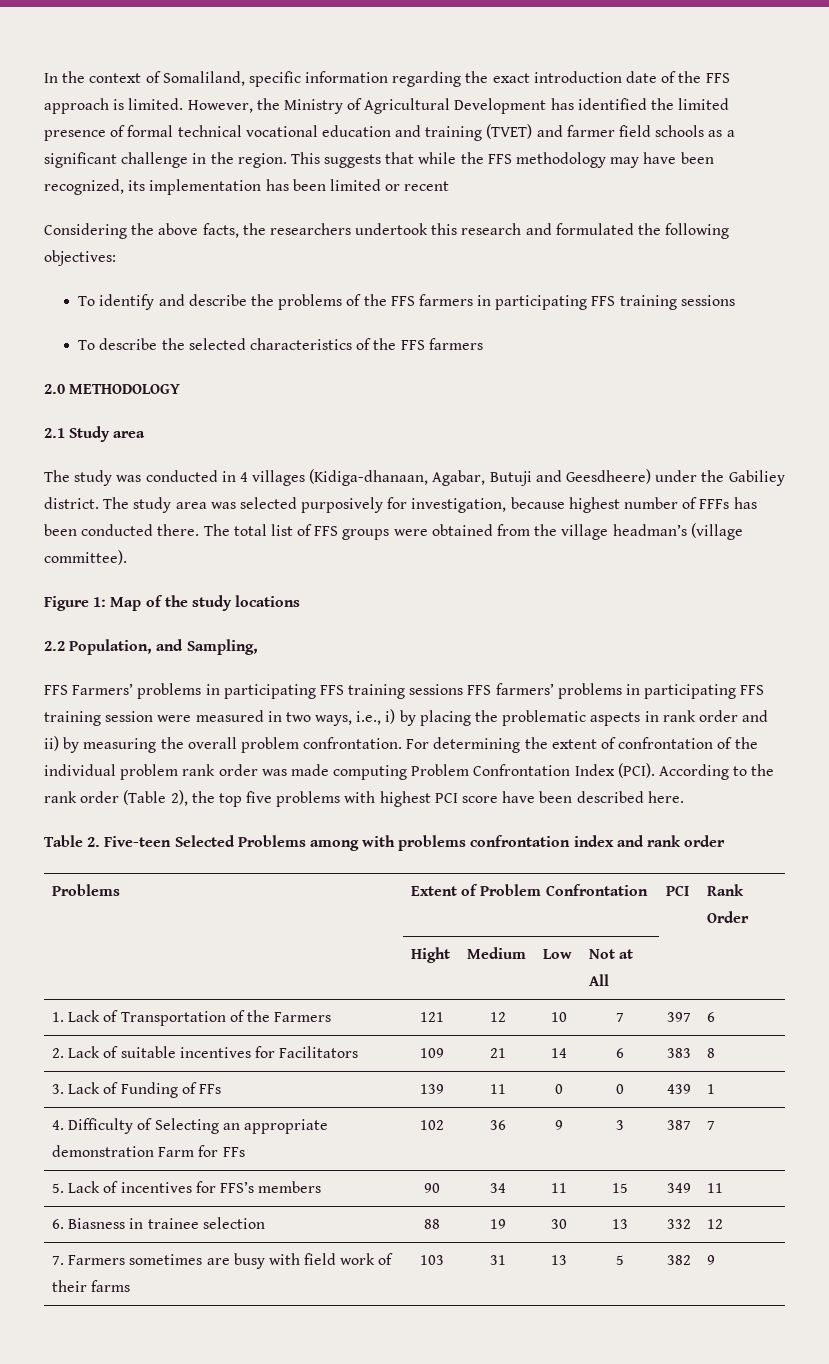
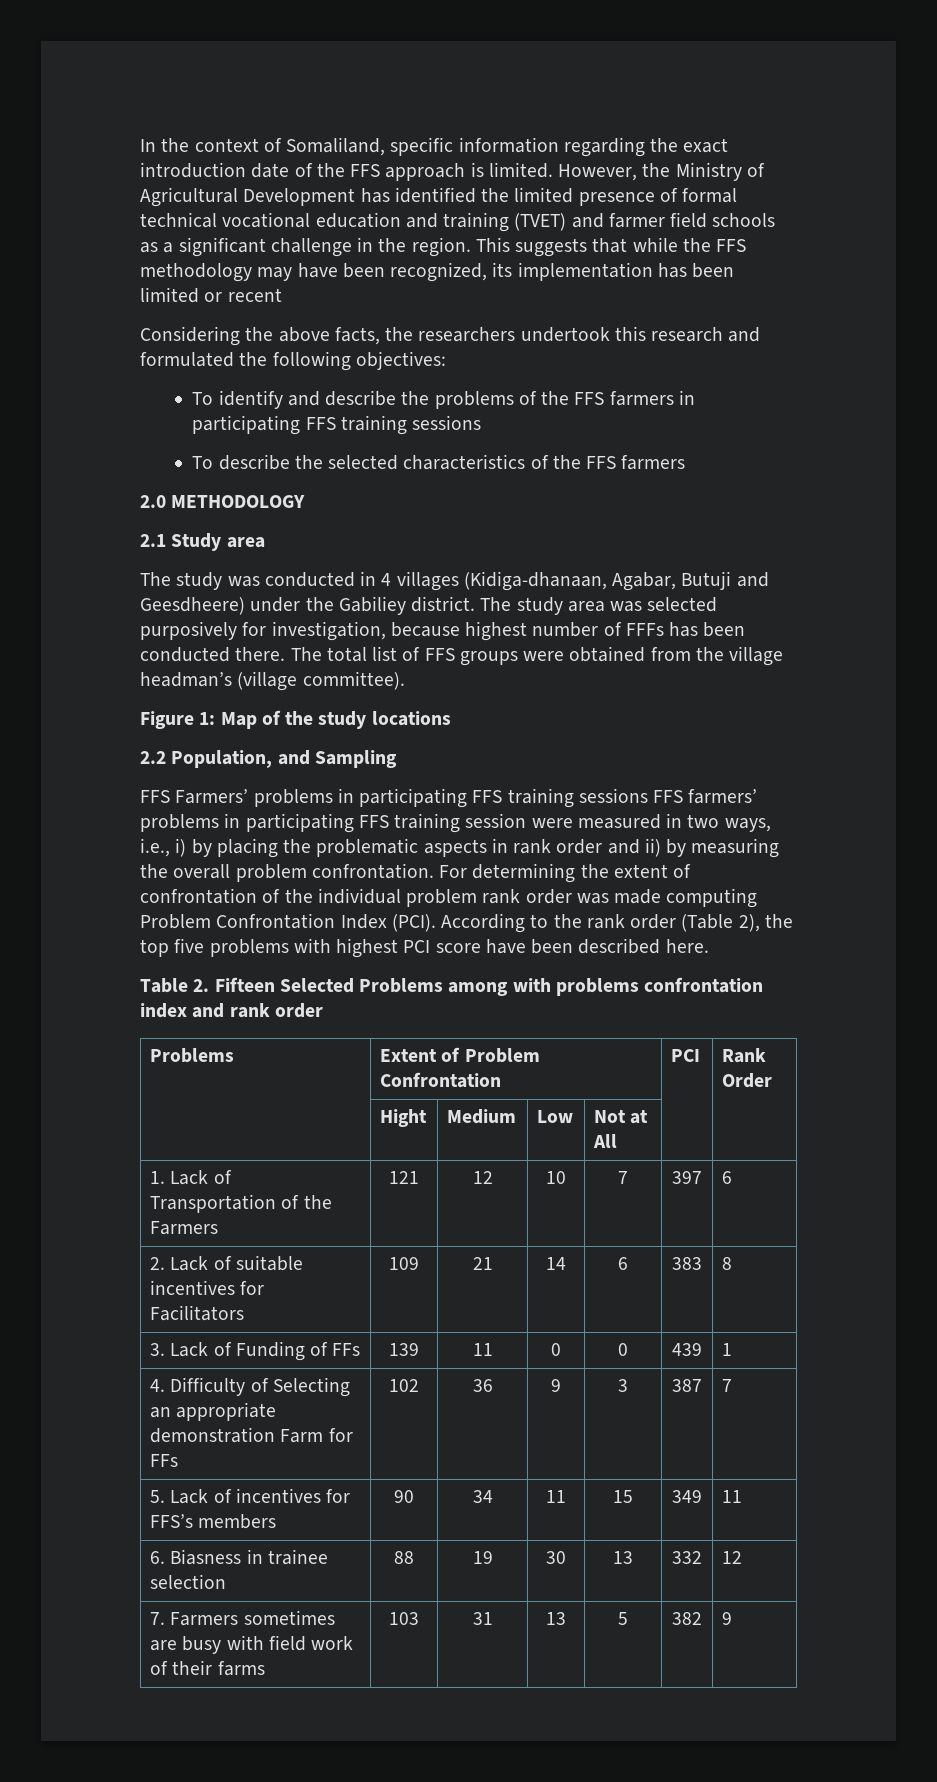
[186,639,258,655] Sampling, -> [314,750,397,768] Sampling
[104,836,172,847] Five-teen -> [214,977,275,992] Fifteen

